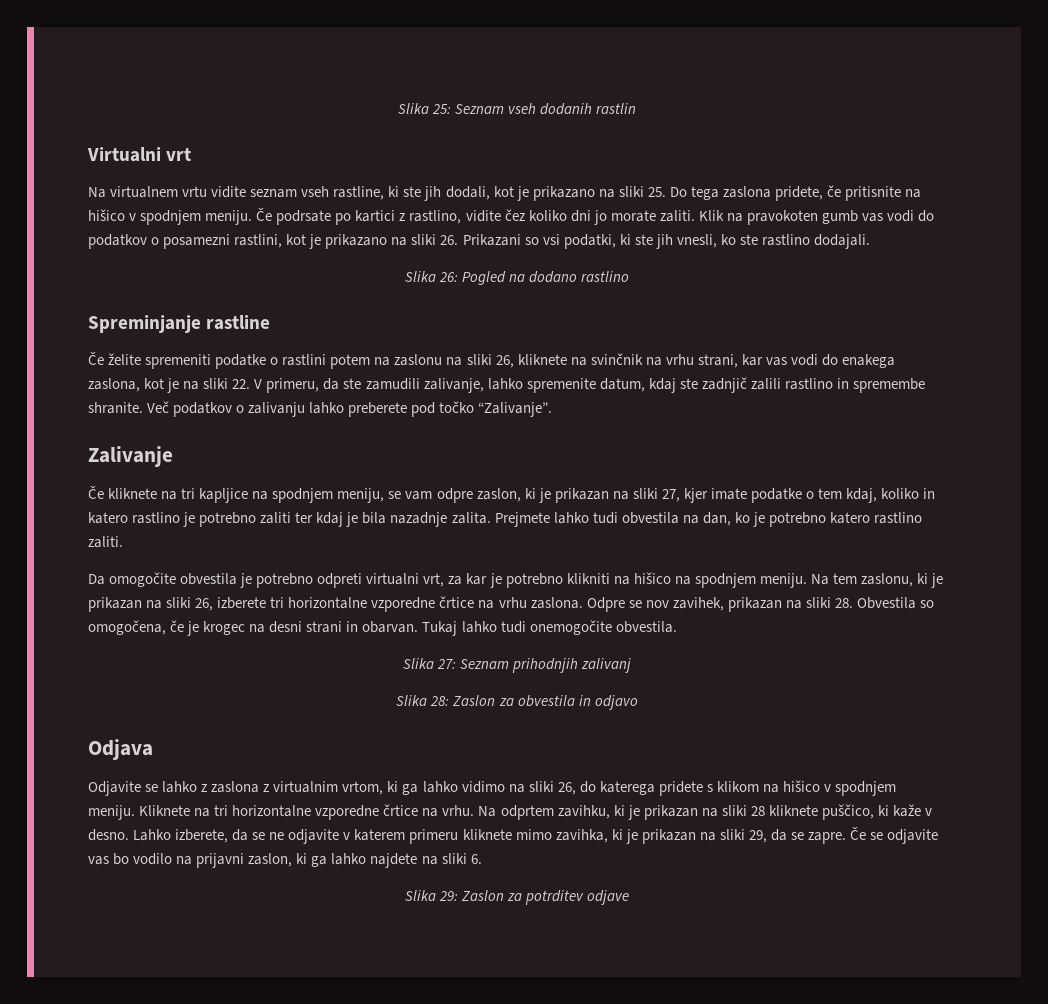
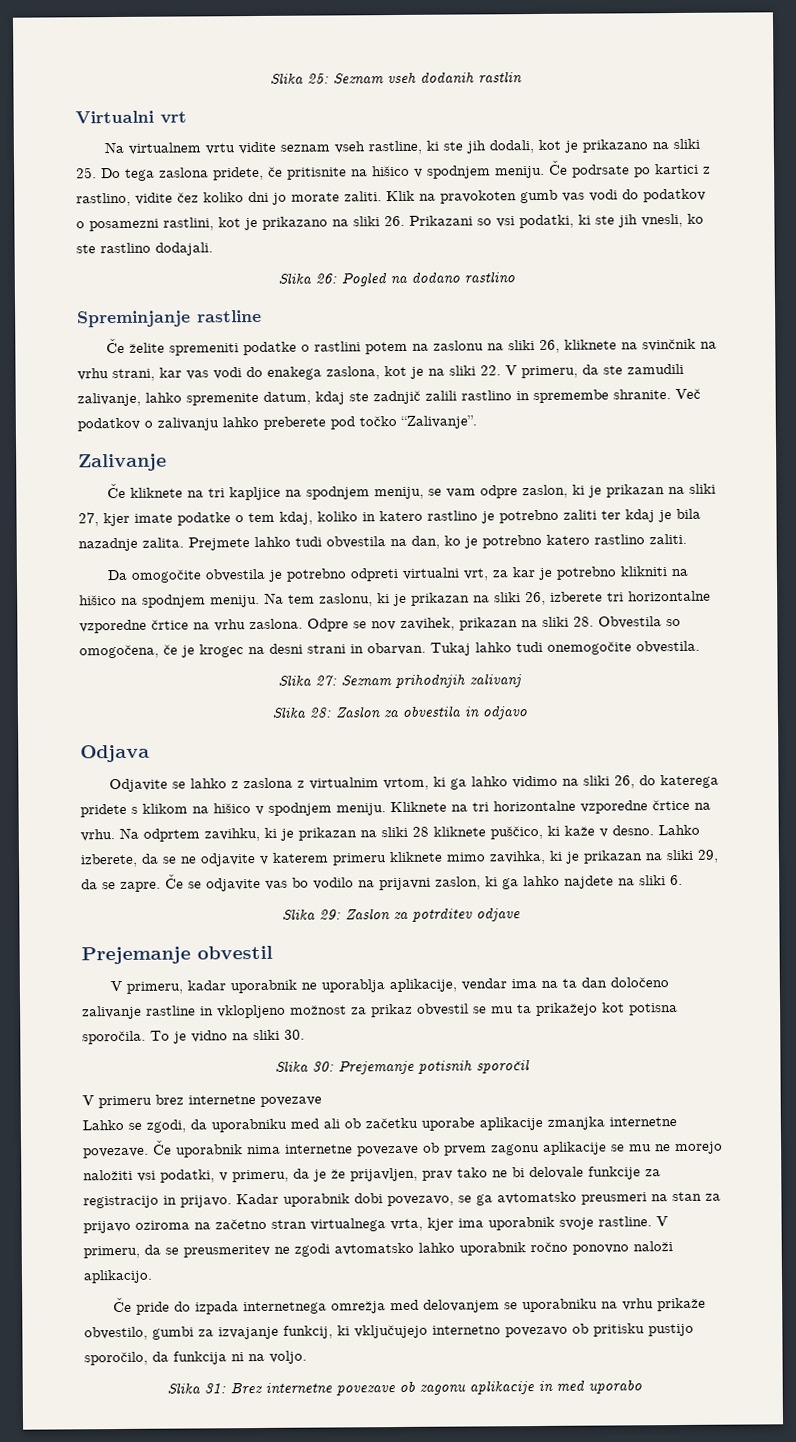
(630, 897) none -> [81,945,273,965] [109,977,669,994] [82,1002,678,1020] [82,1029,305,1045] [275,1059,530,1075] [82,1094,322,1109] [82,1116,677,1133] [83,1139,723,1159] [83,1166,661,1183] [83,1191,721,1209] [83,1216,668,1234] [83,1241,673,1259] [83,1269,153,1284] [112,1296,706,1315] [84,1323,694,1341] [84,1350,307,1366] [166,1379,642,1396] // Prejemanje obvestil // V primeru, kadar uporabnik ne uporablja aplikacije, vendar ima na ta dan določeno zalivanje rastline in vklopljeno možnost za prikaz obvestil se mu ta prikažejo kot potisna sporočila. To je vidno na sliki 30. // Slika 30: Prejemanje potisnih sporočil // V primeru brez internetne povezave // Lahko se zgodi, da uporabniku med ali ob začetku uporabe aplikacije zmanjka internetne povezave. Če uporabnik nima internetne povezave ob prvem zagonu aplikacije se mu ne morejo naložiti vsi podatki, v primeru, da je že prijavljen, prav tako ne bi delovale funkcije za registracijo in prijavo. Kadar uporabnik dobi povezavo, se ga avtomatsko preusmeri na stan za prijavo oziroma na začetno stran virtualnega vrta, kjer ima uporabnik svoje rastline. V primeru, da se preusmeritev ne zgodi avtomatsko lahko uporabnik ročno ponovno naloži aplikacijo. // Če pride do izpada internetnega omrežja med delovanjem se uporabniku na vrhu prikaže obvestilo, gumbi za izvajanje funkcij, ki vključujejo internetno povezavo ob pritisku pustijo sporočilo, da funkcija ni na voljo. // Slika 31: Brez internetne povezave ob zagonu aplikacije in med uporabo

